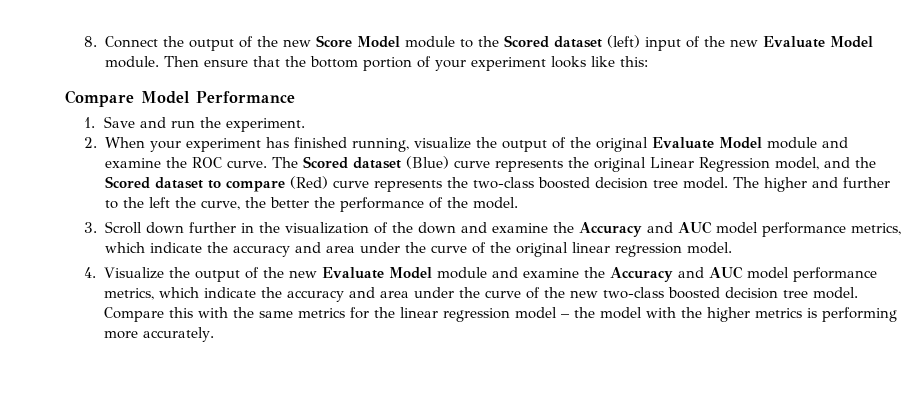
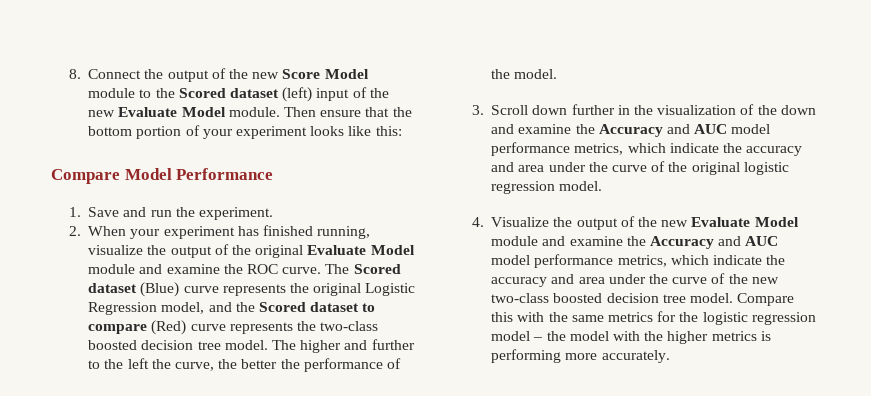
[649,157,694,168] Linear -> [365,283,416,296] Logistic
[571,242,610,253] linear -> [743,162,789,175] logistic
[399,307,438,318] linear -> [702,312,748,325] logistic

